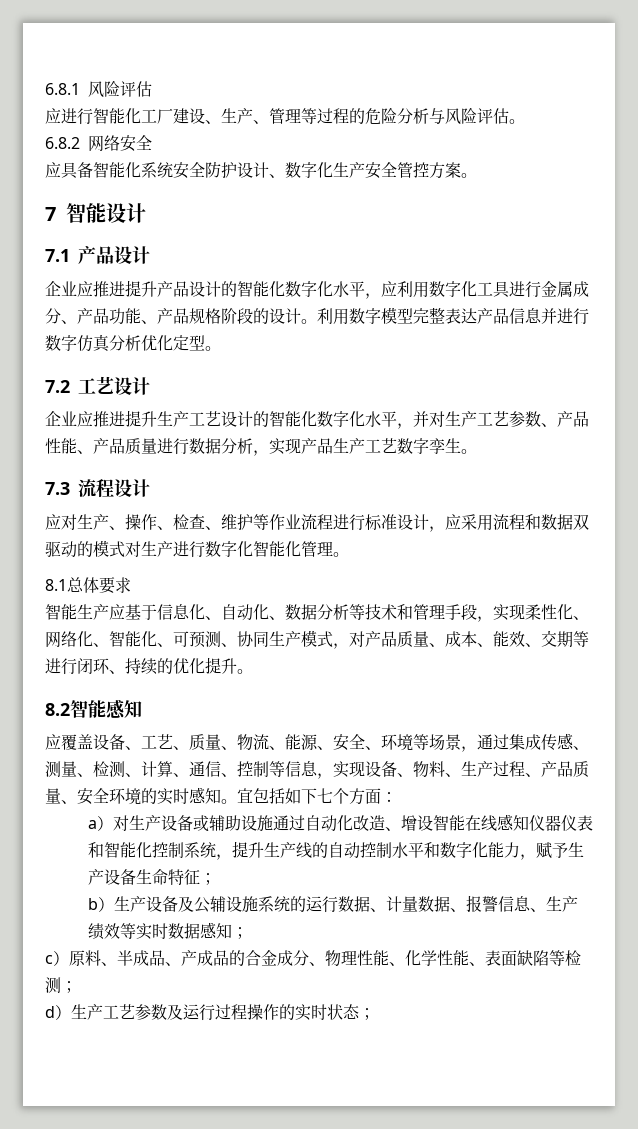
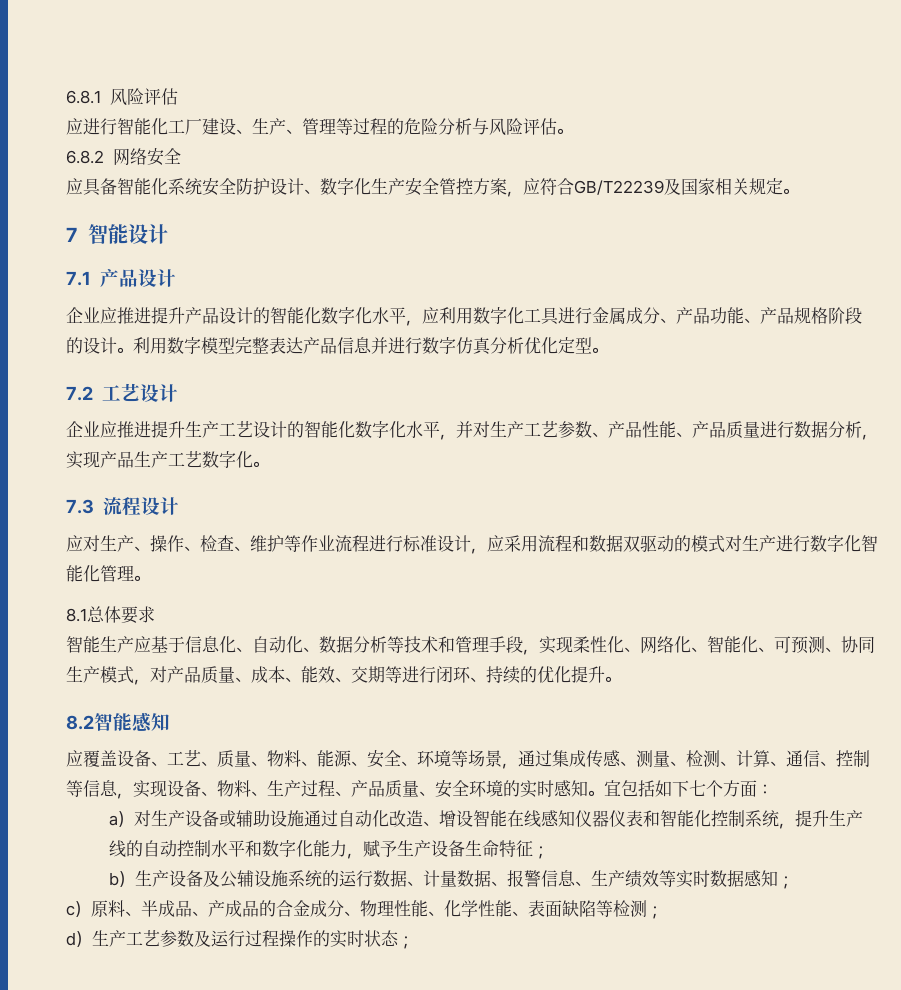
(461, 170) none -> [507,178,783,197] ，应符合GB/T22239及国家相关规定
[429,438,461,454] 孪生 -> [236,451,253,468] 化
[253,734,269,750] 流 -> [284,750,301,767] 料

